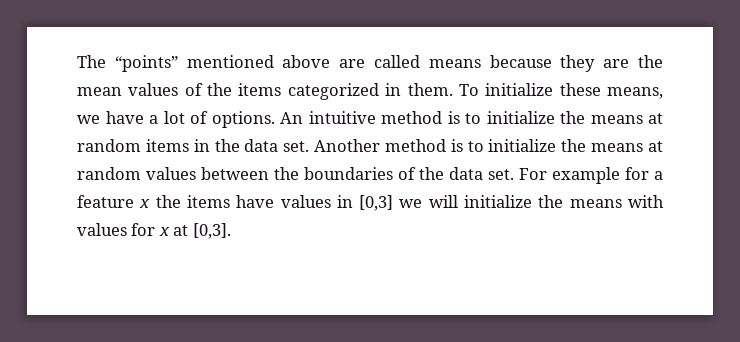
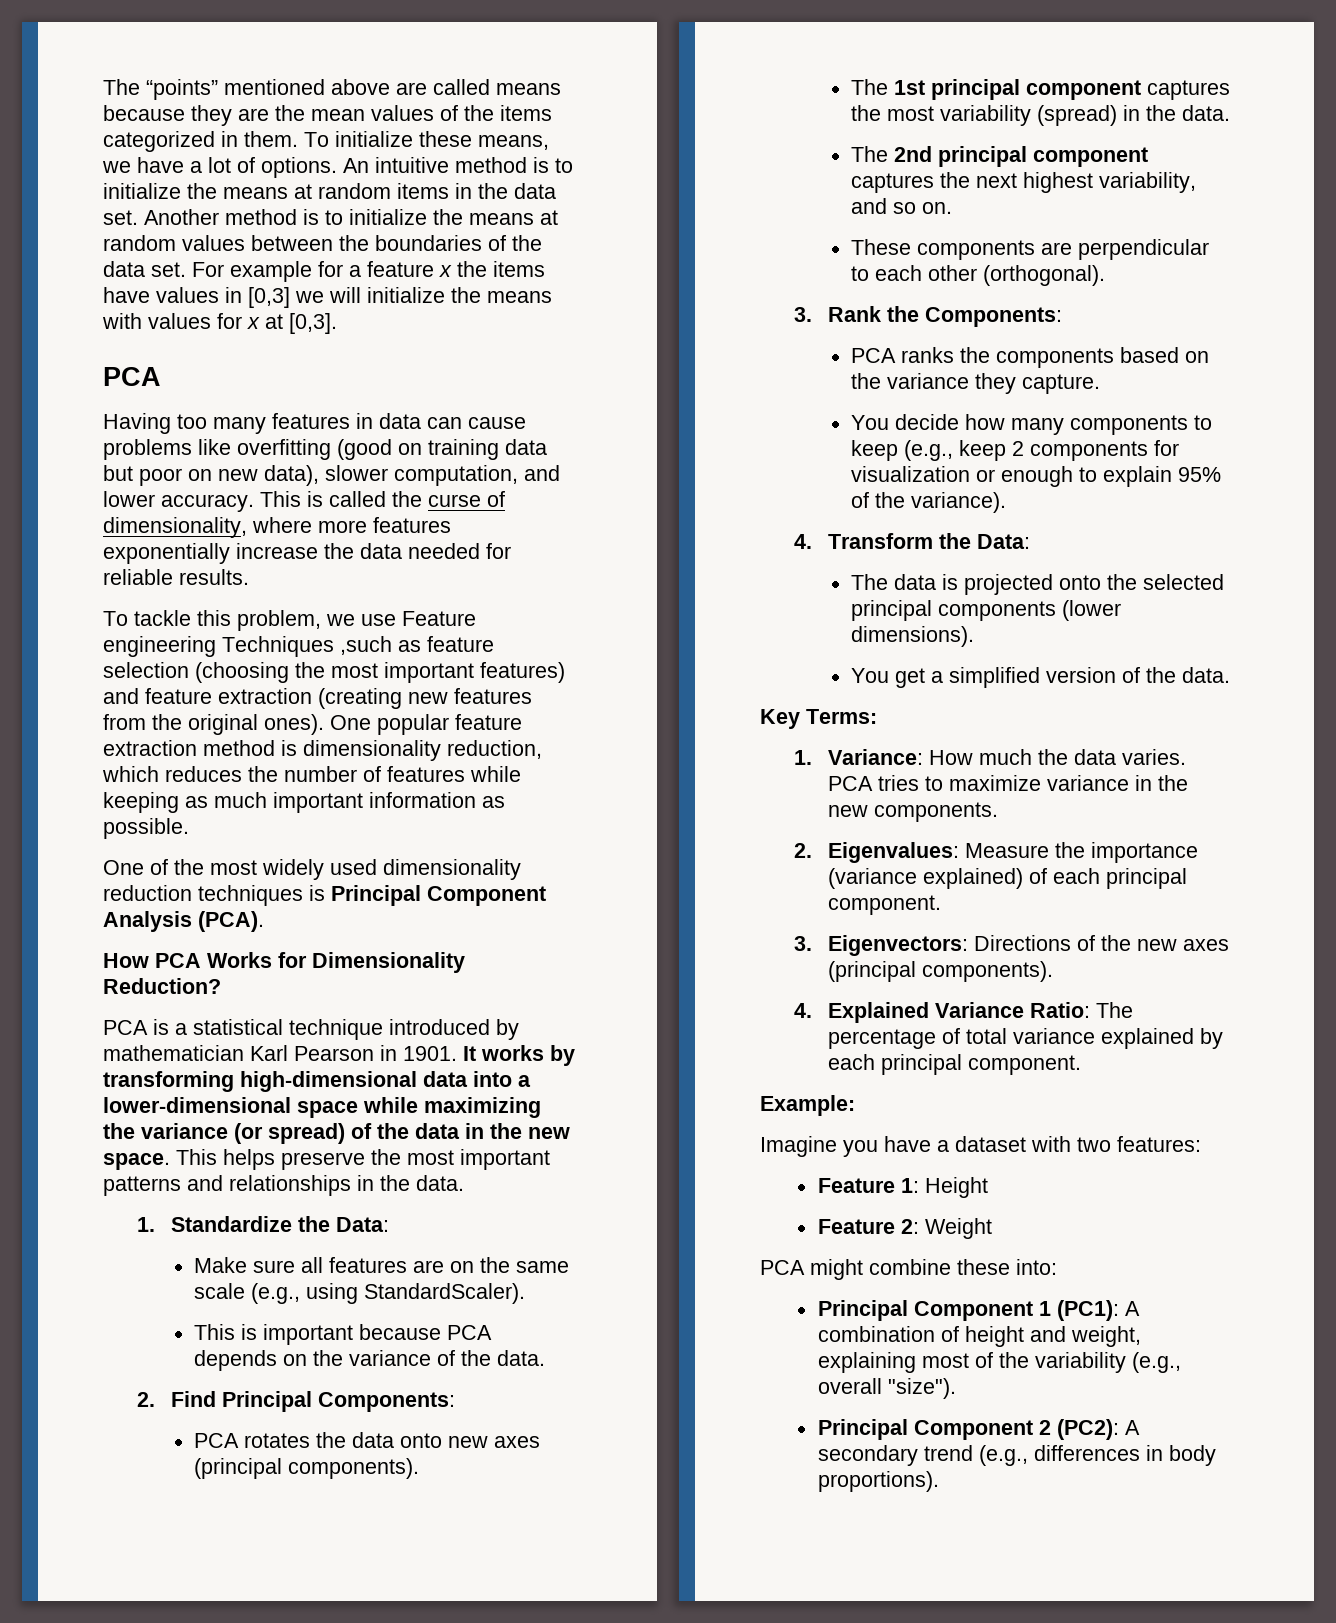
(231, 231) none -> [103,367,161,386] [103,413,526,434] [103,439,547,460] [103,465,560,486] [103,491,505,512] [103,517,451,538] [103,543,511,564] [103,569,249,585] [103,610,476,631] [103,636,494,657] [103,662,565,683] [103,688,532,709] [103,714,522,735] [103,740,542,761] [102,766,521,782] [103,792,505,813] [103,818,189,839] [103,859,521,880] [103,885,546,906] [103,911,264,932] [103,952,465,973] [103,978,221,994] [103,1019,519,1040] [103,1045,575,1066] [103,1071,531,1092] [103,1097,541,1118] [103,1123,570,1144] [103,1149,550,1170] [103,1175,464,1196] [136,1216,389,1232] [194,1257,570,1273] [194,1283,526,1304] [194,1324,493,1345] [194,1350,546,1371] [136,1391,455,1412] [194,1432,541,1448] [194,1458,420,1479] [851,79,1231,100] [851,105,1231,126] [851,146,1149,167] [851,172,1197,193] [851,198,953,214] [851,239,1210,260] [851,265,1106,286] [793,306,1062,327] [851,347,1210,368] [851,373,1101,394] [851,414,1213,435] [851,440,1180,461] [851,466,1222,487] [851,492,1007,513] [793,533,1030,549] [851,574,1225,595] [851,600,1122,621] [851,626,975,647] [851,667,1231,688] [760,709,877,729] [793,749,1186,765] [827,775,1188,791] [827,802,998,822] [793,842,1198,863] [827,868,1187,889] [827,895,941,915] [793,935,1229,956] [827,961,1053,982] [793,1002,1133,1023] [827,1028,1223,1049] [827,1054,1081,1075] [760,1095,855,1116] [760,1136,1201,1157] [817,1177,988,1198] [817,1218,992,1239] [760,1259,1057,1280] [817,1300,1140,1321] [817,1326,1141,1347] [817,1352,1181,1373] [817,1378,956,1399] [817,1419,1140,1440] [817,1445,1216,1466] [817,1471,939,1492] // PCA // Having too many features in data can cause problems like overfitting (good on training data but poor on new data), slower computation, and lower accuracy. This is called the curse of dimensionality, where more features exponentially increase the data needed for reliable results. // To tackle this problem, we use Feature engineering Techniques ,such as feature selection (choosing the most important features) and feature extraction (creating new features from the original ones). One popular feature extraction method is dimensionality reduction, which reduces the number of features while keeping as much important information as possible. // One of the most widely used dimensionality reduction techniques is Principal Component Analysis (PCA). // How PCA Works for Dimensionality Reduction? // PCA is a statistical technique introduced by mathematician Karl Pearson in 1901. It works by transforming high-dimensional data into a lower-dimensional space while maximizing the variance (or spread) of the data in the new space. This helps preserve the most important patterns and relationships in the data. // 1. Standardize the Data: // Make sure all features are on the same scale (e.g., using StandardScaler). // This is important because PCA depends on the variance of the data. // 2. Find Principal Components: // PCA rotates the data onto new axes (principal components). // The 1st principal component captures the most variability (spread) in the data. // The 2nd principal component captures the next highest variability, and so on. // These components are perpendicular to each other (orthogonal). // 3. Rank the Components: // PCA ranks the components based on the variance they capture. // You decide how many components to keep (e.g., keep 2 components for visualization or enough to explain 95% of the variance). // 4. Transform the Data: // The data is projected onto the selected principal components (lower dimensions). // You get a simplified version of the data. // Key Terms: // 1. Variance: How much the data varies. PCA tries to maximize variance in the new components. // 2. Eigenvalues: Measure the importance (variance explained) of each principal component. // 3. Eigenvectors: Directions of the new axes (principal components). // 4. Explained Variance Ratio: The percentage of total variance explained by each principal component. // Example: // Imagine you have a dataset with two features: // Feature 1: Height // Feature 2: Weight // PCA might combine these into: // Principal Component 1 (PC1): A combination of height and weight, explaining most of the variability (e.g., overall "size"). // Principal Component 2 (PC2): A secondary trend (e.g., differences in body proportions).

